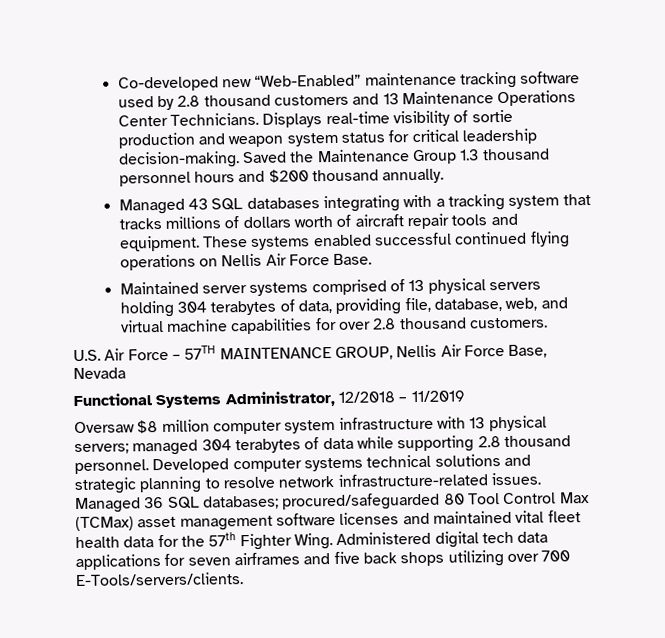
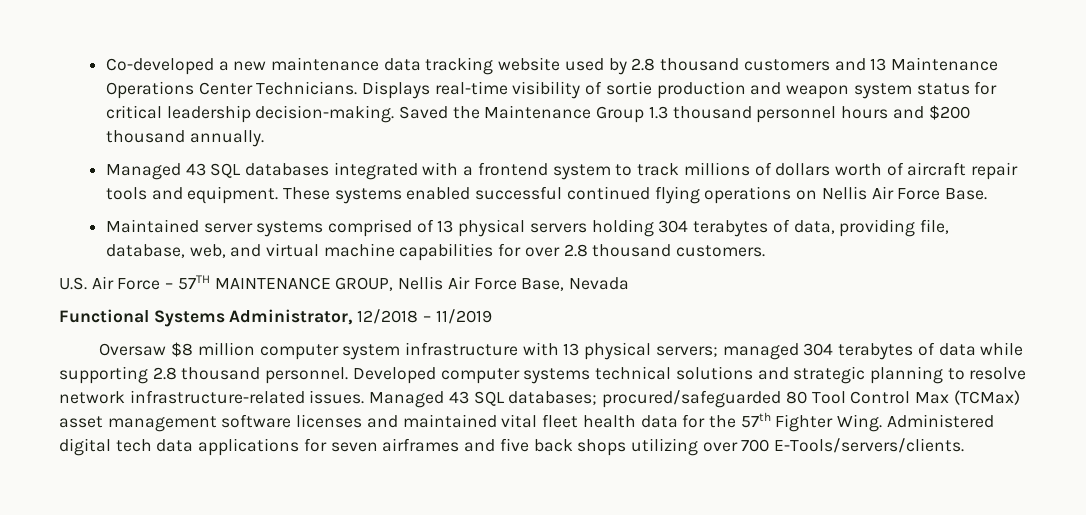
[222,71,581,89] new “Web-Enabled” maintenance tracking software -> [218,57,561,75] a new maintenance data tracking website
[323,195,401,213] integrating -> [333,162,418,180] integrated
[448,193,591,211] [118,217,162,230] tracking system that tracks -> [477,162,680,180] frontend system to track
[144,496,165,509] 36 -> [448,391,469,404] 43

